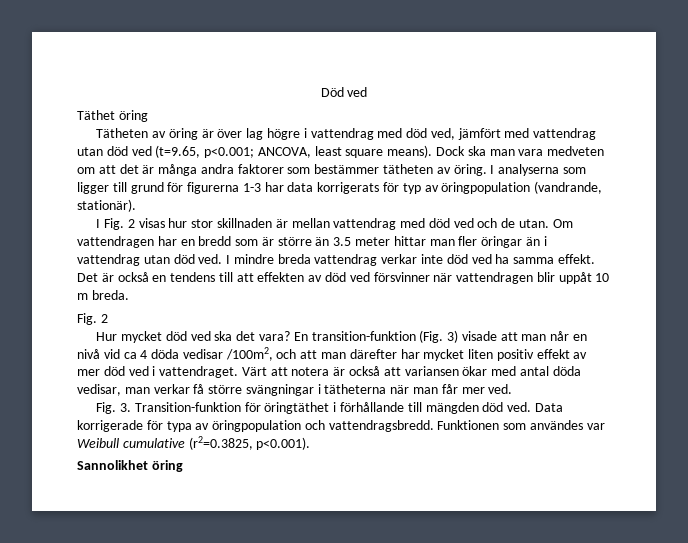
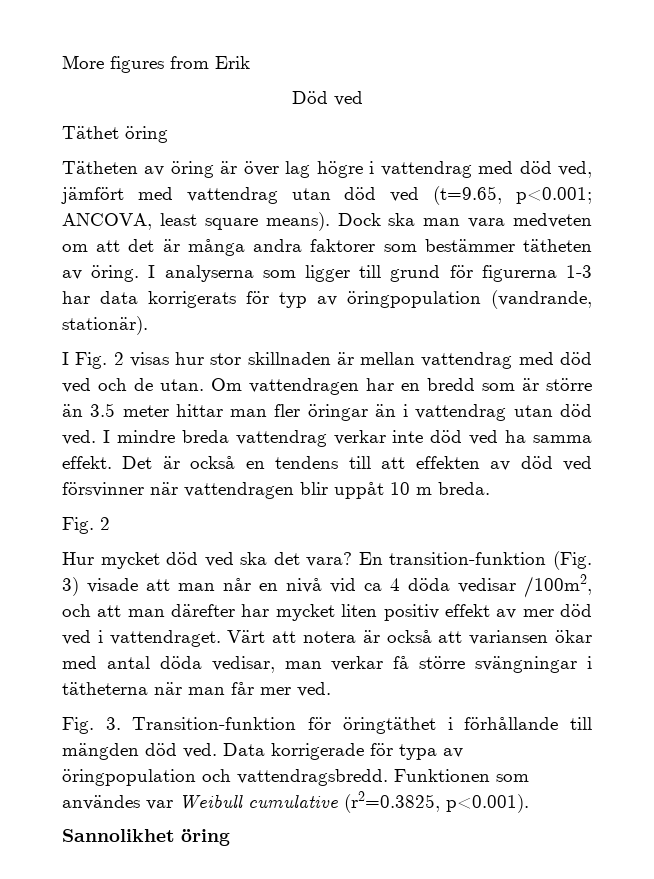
(320, 92) none -> [62,55,250,73] More figures from Erik //

